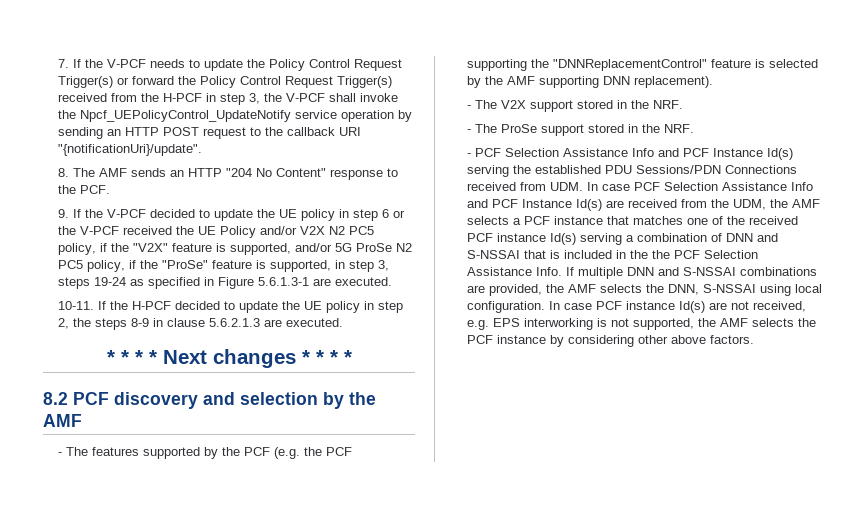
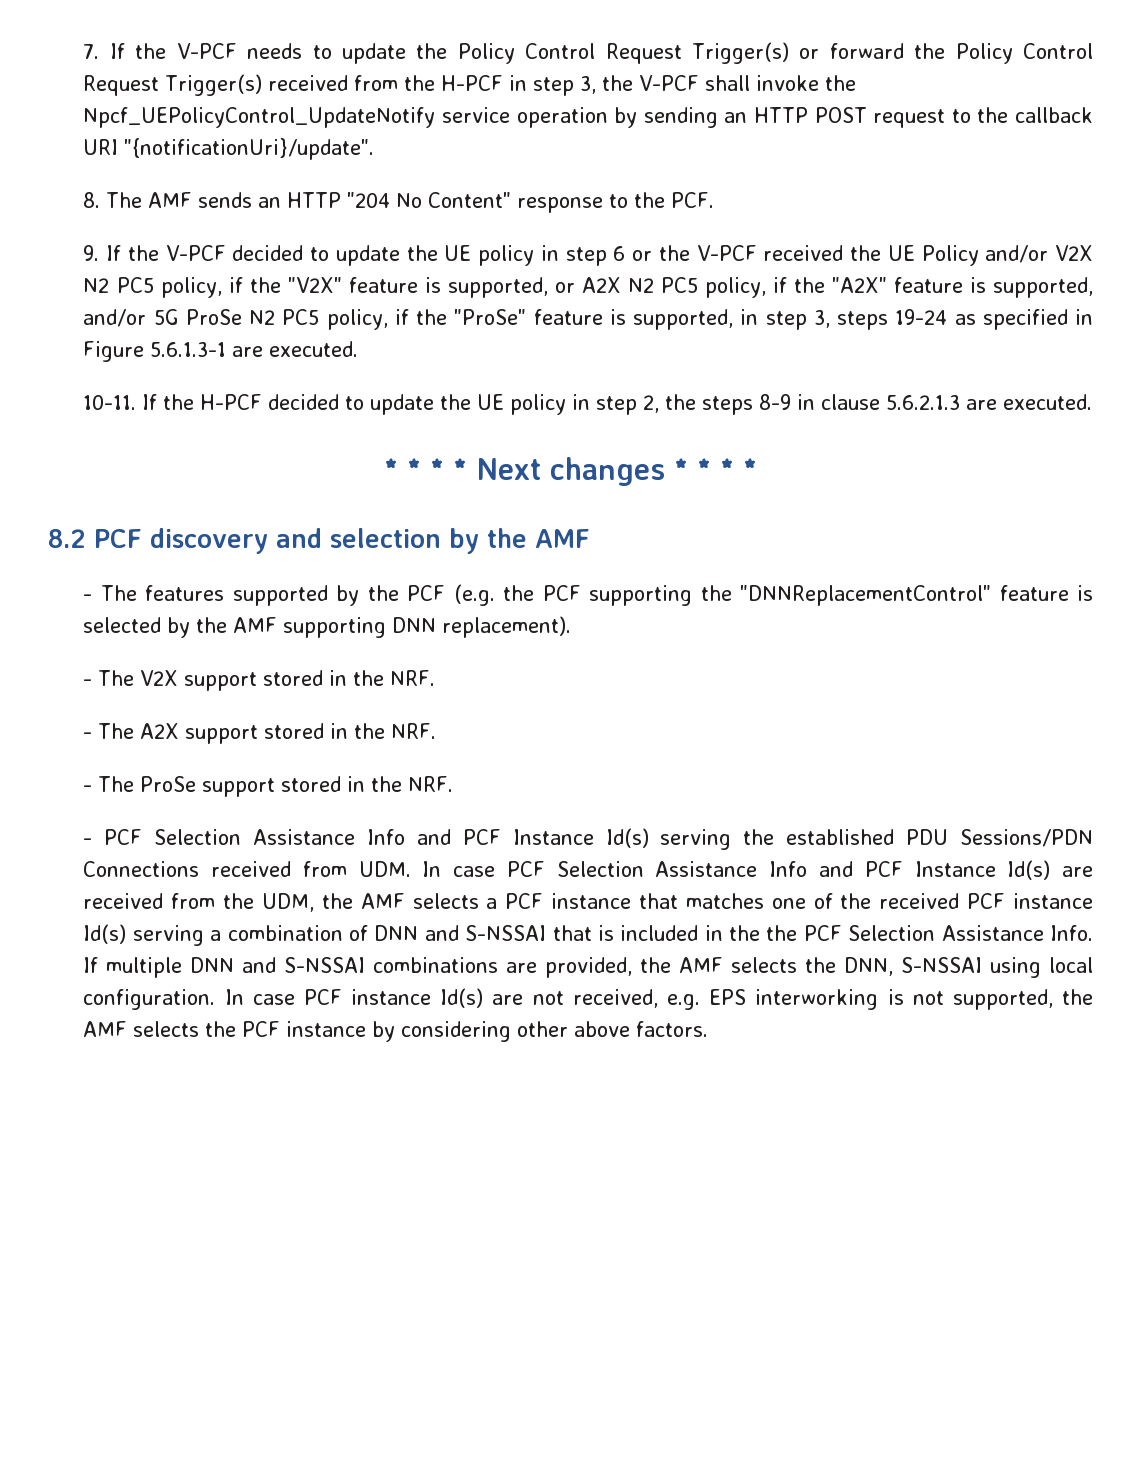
(291, 249) none -> [554,277,1094,298] or A2X N2 PC5 policy, if the "A2X" feature is supported,
(683, 104) none -> [83,723,437,744] // - The A2X support stored in the NRF.

